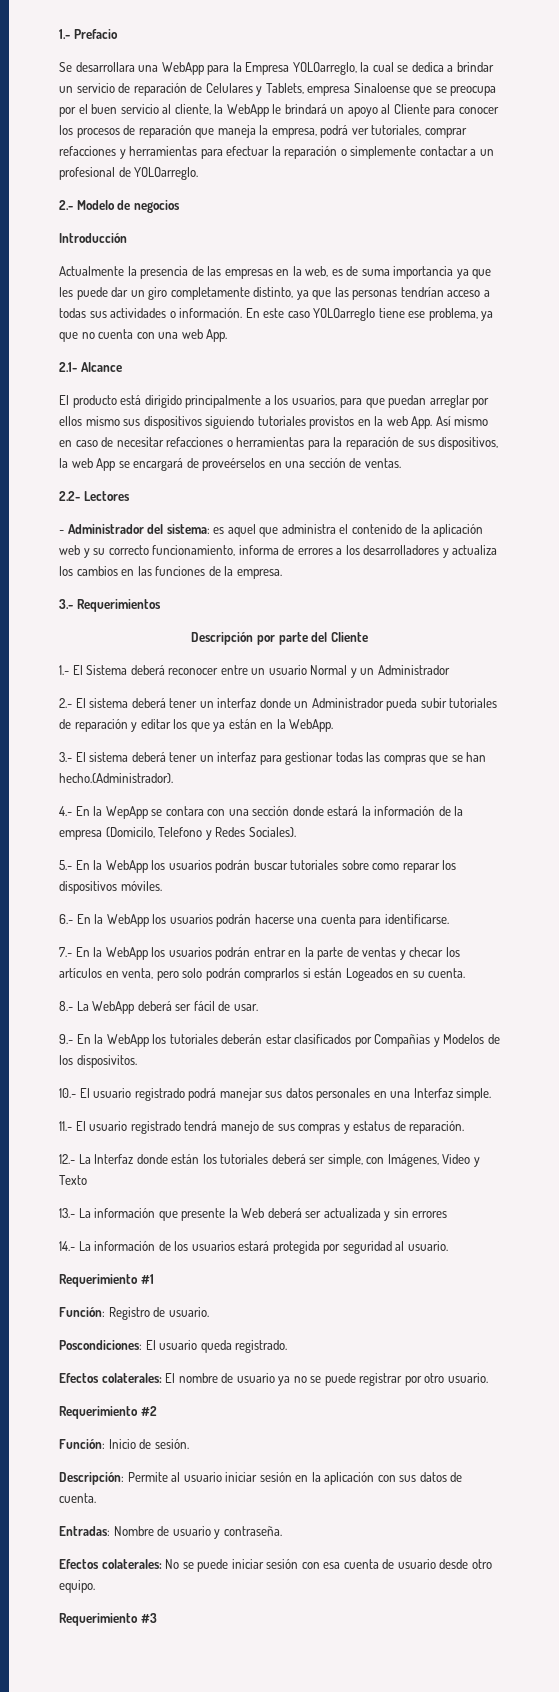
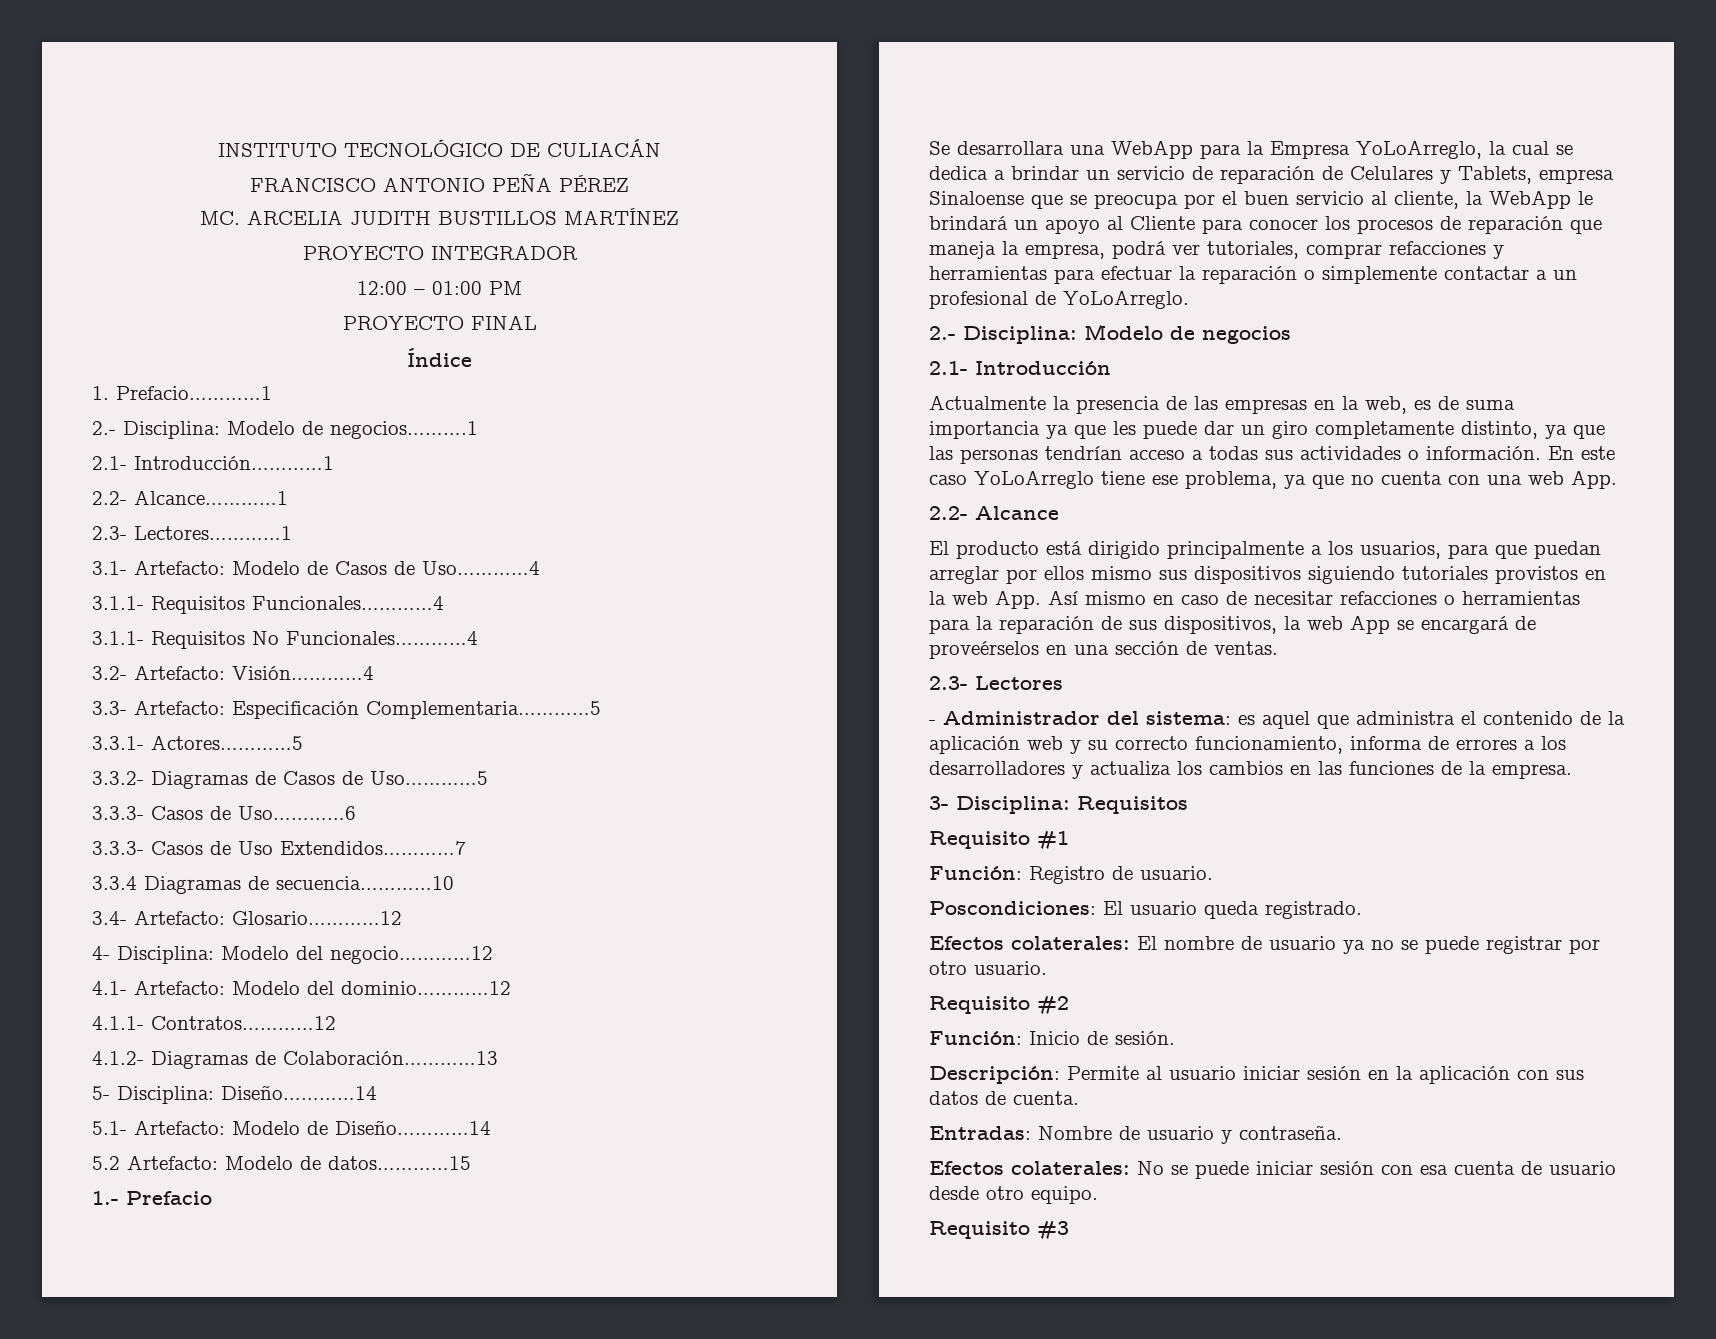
(59, 34) none -> [218,138,661,157] [250,173,629,192] [200,208,679,225] [302,245,578,260] [357,281,522,295] [342,315,537,330] [407,348,472,367] [92,386,272,400] [92,421,478,439] [92,456,334,470] [92,490,288,505] [92,526,292,540] [92,560,540,575] [92,596,444,614] [92,631,478,649] [92,665,374,680] [92,700,601,719] [92,735,303,750] [92,771,488,789] [92,806,356,820] [92,841,466,855] [92,876,454,894] [92,910,402,925] [92,946,493,964] [92,980,511,995] [92,1016,336,1030] [92,1051,498,1069] [92,1085,377,1104] [92,1120,491,1135] [92,1155,471,1170] INSTITUTO TECNOLÓGICO DE CULIACÁN // FRANCISCO ANTONIO PEÑA PÉREZ // MC. ARCELIA JUDITH BUSTILLOS MARTÍNEZ // PROYECTO INTEGRADOR // 12:00 – 01:00 PM // PROYECTO FINAL // Índice // 1. Prefacio…………1 // 2.- Disciplina: Modelo de negocios……….1 // 2.1- Introducción…………1 // 2.2- Alcance…………1 // 2.3- Lectores…………1 // 3.1- Artefacto: Modelo de Casos de Uso…………4 // 3.1.1- Requisitos Funcionales…………4 // 3.1.1- Requisitos No Funcionales…………4 // 3.2- Artefacto: Visión…………4 // 3.3- Artefacto: Especificación Complementaria…………5 // 3.3.1- Actores…………5 // 3.3.2- Diagramas de Casos de Uso…………5 // 3.3.3- Casos de Uso…………6 // 3.3.3- Casos de Uso Extendidos…………7 // 3.3.4 Diagramas de secuencia…………10 // 3.4- Artefacto: Glosario…………12 // 4- Disciplina: Modelo del negocio…………12 // 4.1- Artefacto: Modelo del dominio…………12 // 4.1.1- Contratos…………12 // 4.1.2- Diagramas de Colaboración…………13 // 5- Disciplina: Diseño…………14 // 5.1- Artefacto: Modelo de Diseño…………14 // 5.2 Artefacto: Modelo de datos…………15 //
[292,62,357,75] YOLOarreglo, -> [1356,140,1482,159] YoLoArreglo,
[134,167,199,180] [59,200,73,210] YOLOarreglo. // 2.- -> [1063,290,1189,309] [929,326,1077,344] YoLoArreglo. // 2.- Disciplina:
(180, 206) none -> [929,361,968,375] 2.1-
[313,308,376,321] YOLOarreglo -> [974,470,1094,489] YoLoArreglo
[59,362,77,372] 2.1- -> [929,506,968,520] 2.2-
[59,491,80,501] 2.2- -> [929,676,968,690] 2.3-
[59,599,161,612] [191,632,368,645] [59,665,450,678] [59,698,498,711] [59,719,334,732] [59,752,487,765] [59,773,173,783] [59,806,464,819] [59,827,296,840] [59,860,457,873] [59,881,162,894] [59,914,449,927] [59,947,460,960] [59,968,466,981] [59,1001,258,1014] [59,1034,500,1047] [59,1055,137,1068] [59,1088,492,1101] [59,1121,465,1134] [59,1154,480,1167] [59,1175,87,1185] [59,1208,448,1221] [59,1241,448,1254] [59,1274,138,1287] 3.- Requerimientos // Descripción por parte del Cliente // 1.- El Sistema deberá reconocer entre un usuario Normal y un Administrador // 2.- El sistema deberá tener un interfaz donde un Administrador pueda subir tutoriales de reparación y editar los que ya están en la WebApp. // 3.- El sistema deberá tener un interfaz para gestionar todas las compras que se han hecho.(Administrador). // 4.- En la WepApp se contara con una sección donde estará la información de la empresa (Domicilo, Telefono y Redes Sociales). // 5.- En la WebApp los usuarios podrán buscar tutoriales sobre como reparar los dispositivos móviles. // 6.- En la WebApp los usuarios podrán hacerse una cuenta para identificarse. // 7.- En la WebApp los usuarios podrán entrar en la parte de ventas y checar los artículos en venta, pero solo podrán comprarlos si están Logeados en su cuenta. // 8.- La WebApp deberá ser fácil de usar. // 9.- En la WebApp los tutoriales deberán estar clasificados por Compañias y Modelos de los disposivitos. // 10.- El usuario registrado podrá manejar sus datos personales en una Interfaz simple. // 11.- El usuario registrado tendrá manejo de sus compras y estatus de reparación. // 12.- La Interfaz donde están los tutoriales deberá ser simple, con Imágenes, Video y Texto // 13.- La información que presente la Web deberá ser actualizada y sin errores // 14.- La información de los usuarios estará protegida por seguridad al usuario. // Requerimiento -> [929,796,1188,814] [929,831,1030,849] 3- Disciplina: Requisitos // Requisito
[59,1406,138,1419] Requerimiento -> [929,996,1030,1014] Requisito
[59,1613,138,1626] Requerimiento -> [929,1221,1030,1239] Requisito

